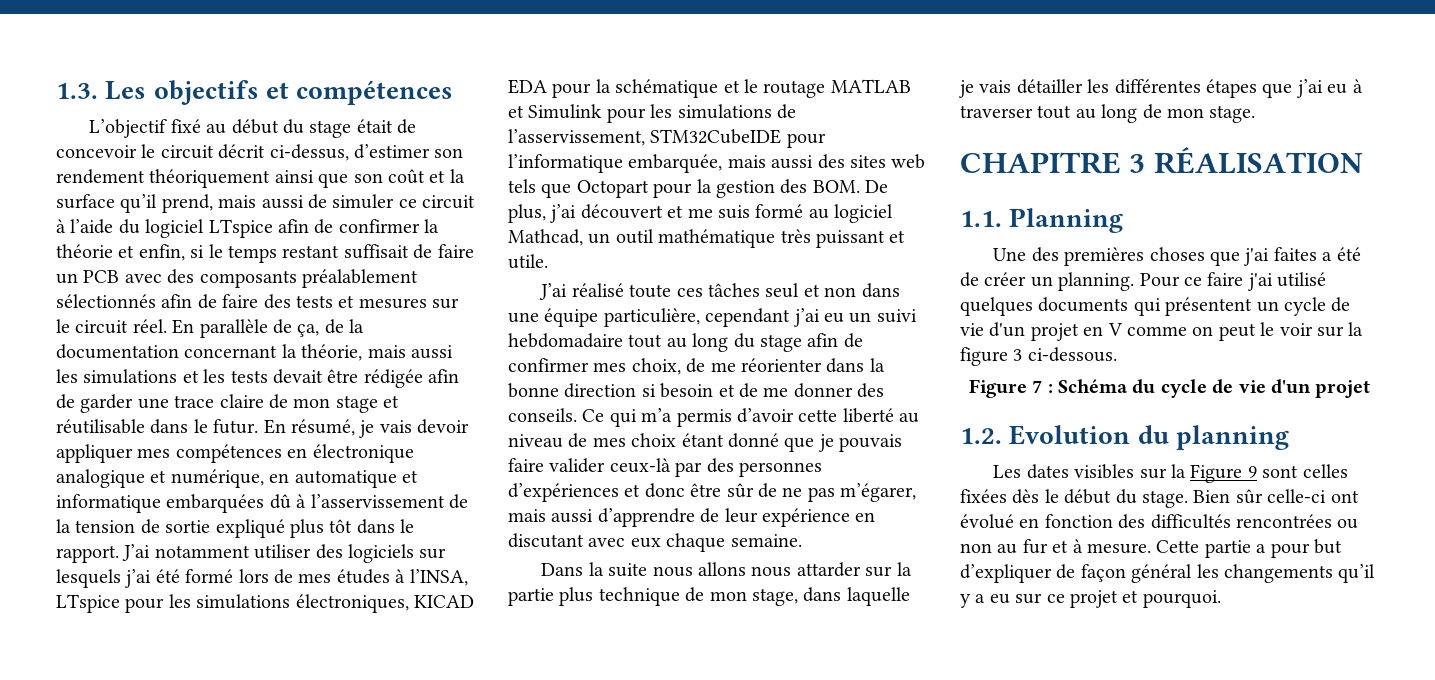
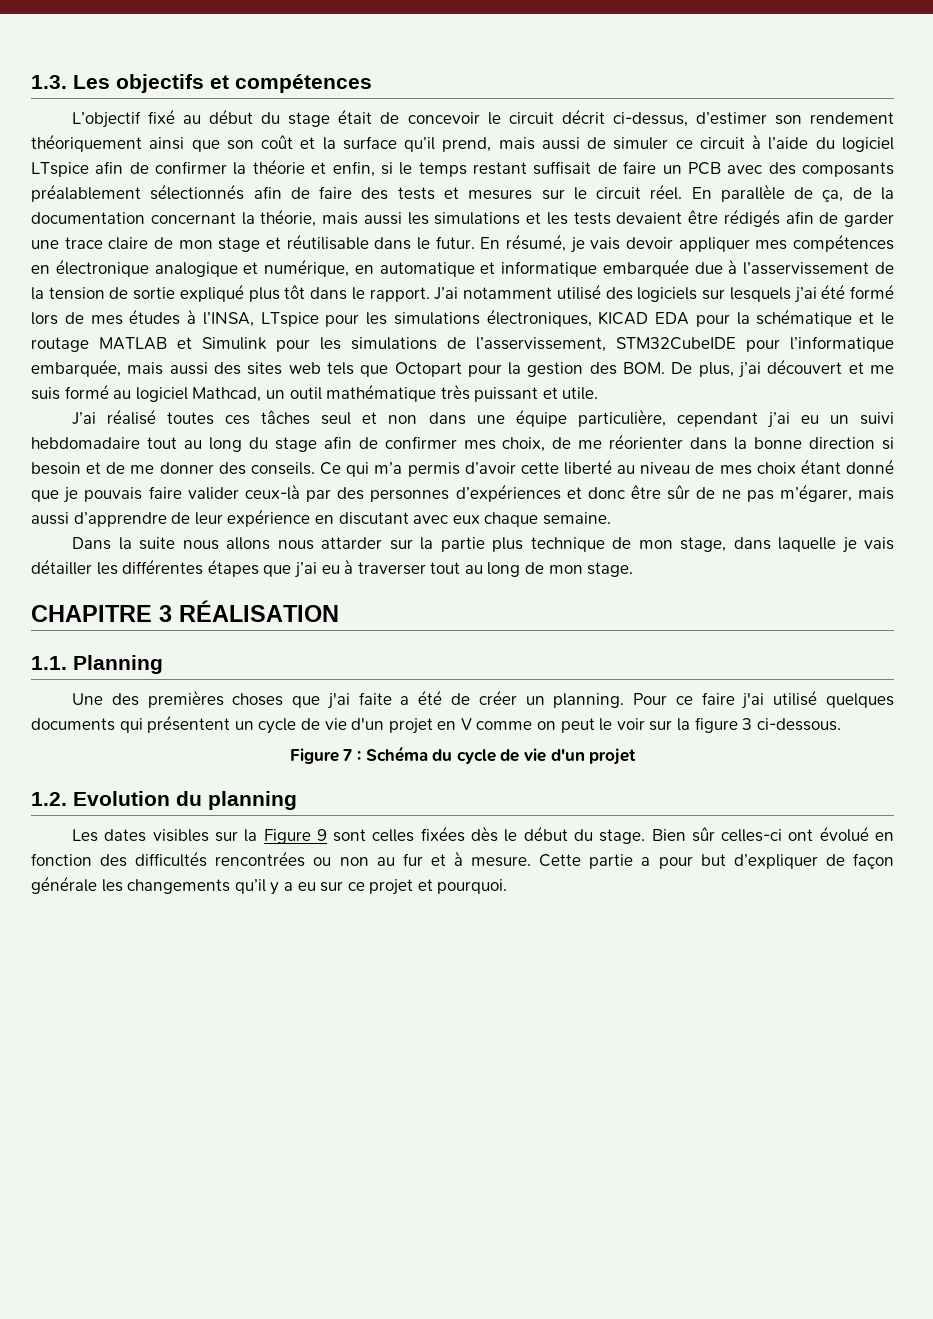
[273,369,423,388] devait être rédigée -> [616,209,780,227] devaient être rédigés
[166,494,291,513] embarquées dû -> [602,259,723,277] embarquée due
[254,544,312,559] utiliser -> [556,284,601,300] utilisé
[629,284,672,298] toute -> [167,412,215,425] toutes
[1273,247,1317,261] faites -> [358,692,392,705] faite
[1267,489,1327,503] celle-ci -> [721,829,783,842] celles-ci
[1131,564,1193,583] général -> [31,876,97,894] générale

